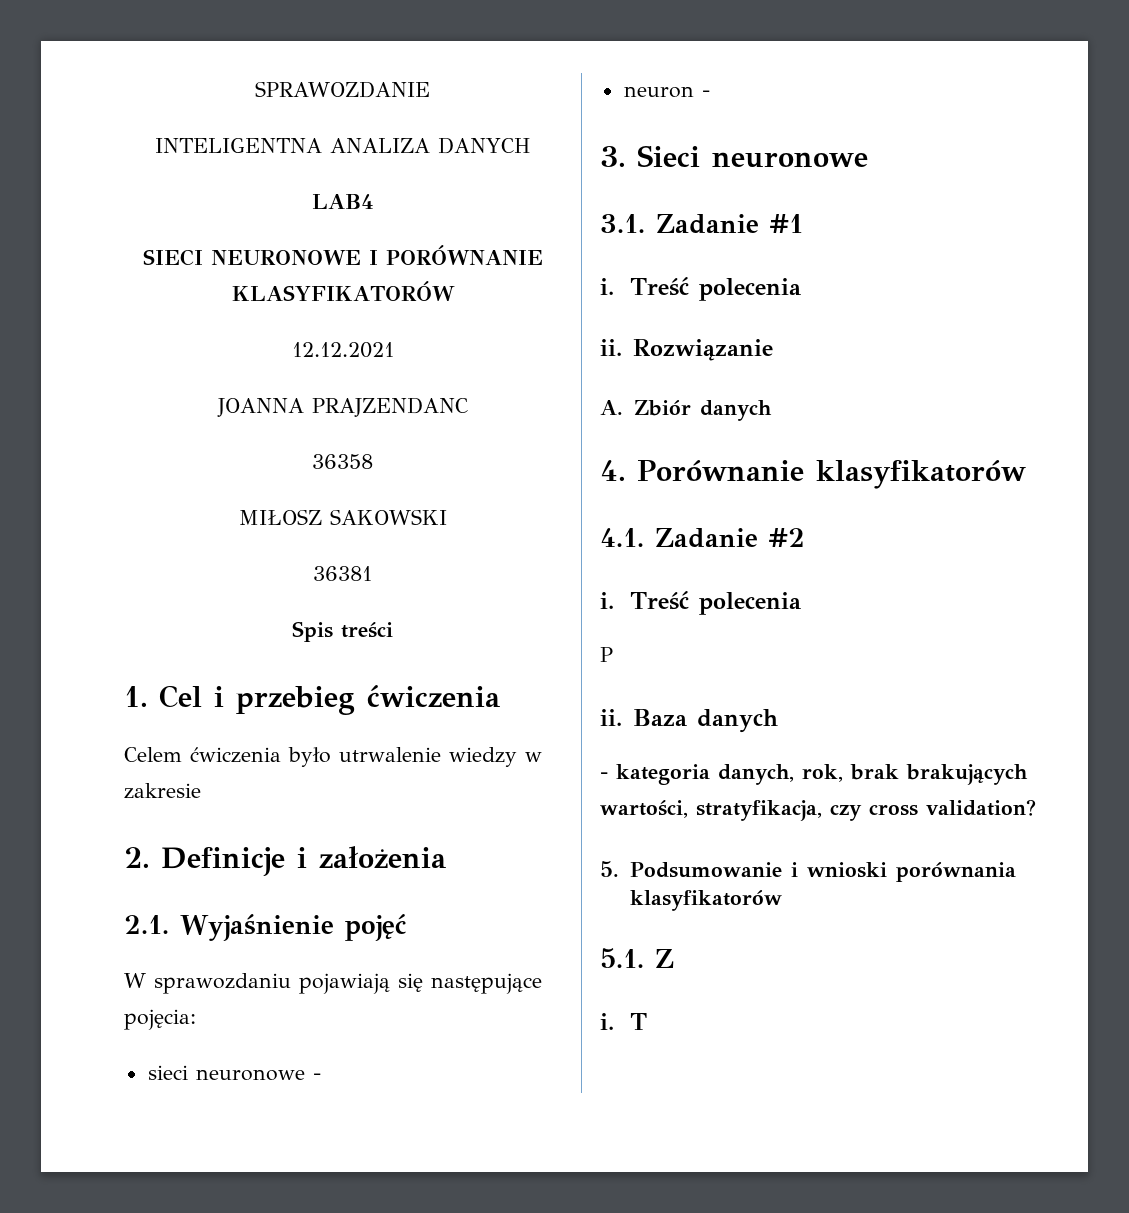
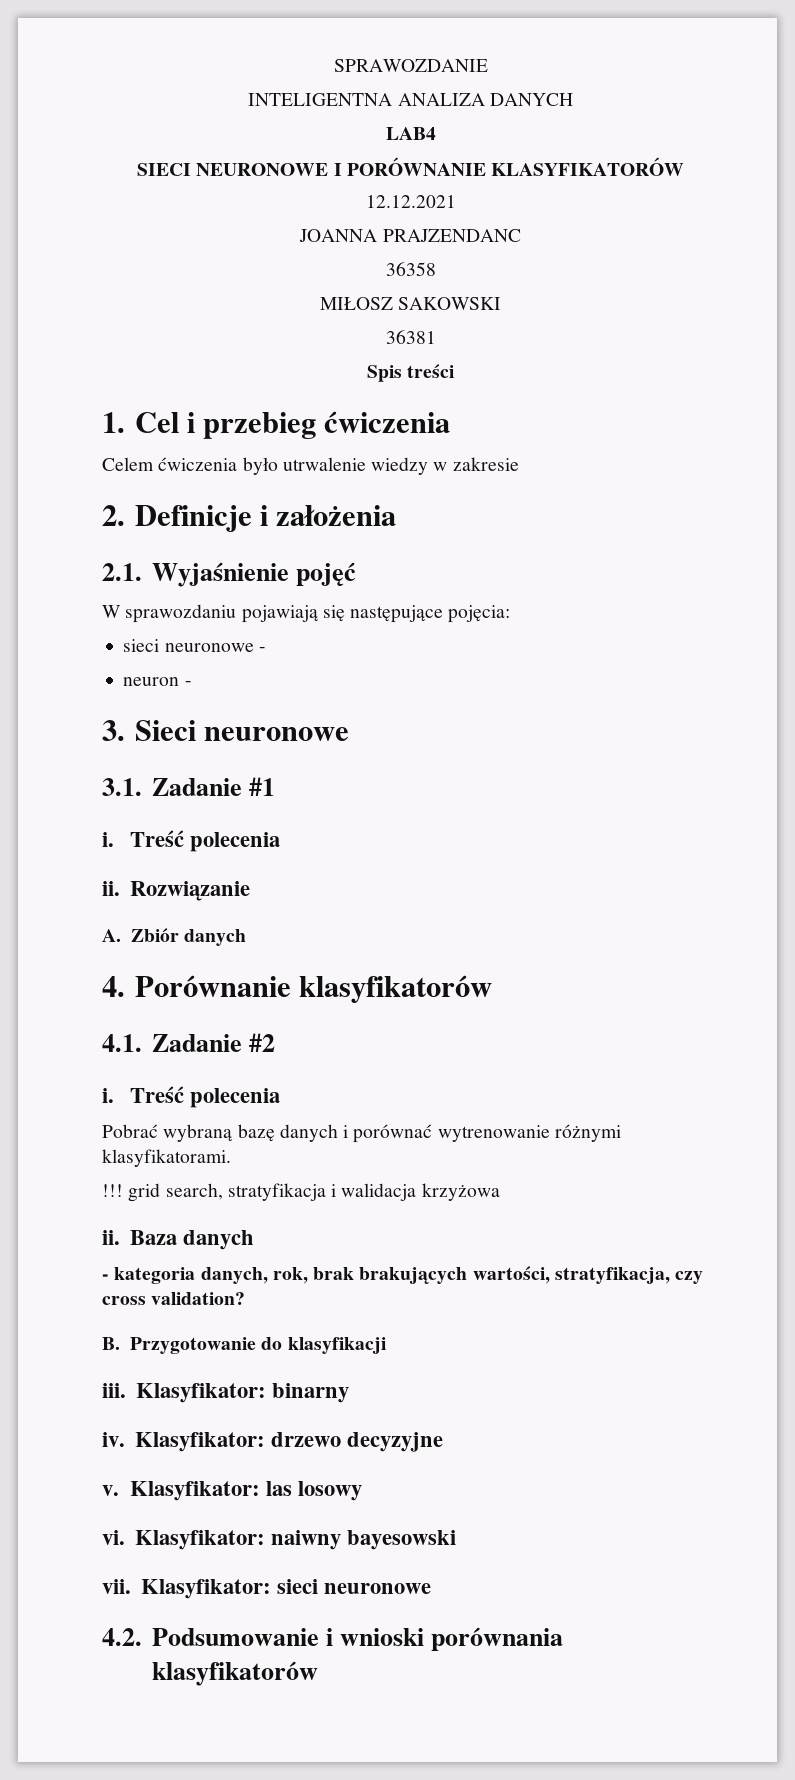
[600,647,613,662] P -> [102,1124,621,1143] [102,1149,231,1167] [102,1183,500,1202] Pobrać wybraną bazę danych i porównać wytrenowanie różnymi klasyfikatorami. // !!! grid search, stratyfikacja i walidacja krzyżowa
[600,861,619,877] 5. -> [102,1337,386,1354] [102,1383,349,1403] [102,1432,443,1452] [102,1481,363,1501] [102,1530,456,1550] [102,1579,431,1599] [102,1628,142,1646] B. Przygotowanie do klasyfikacji // iii. Klasyfikator: binarny // iv. Klasyfikator: drzewo decyzyjne // v. Klasyfikator: las losowy // vi. Klasyfikator: naiwny bayesowski // vii. Klasyfikator: sieci neuronowe // 4.2.
[600,948,674,968] [600,1013,647,1030] // 5.1. Z // i. T -> (318, 1673) none

